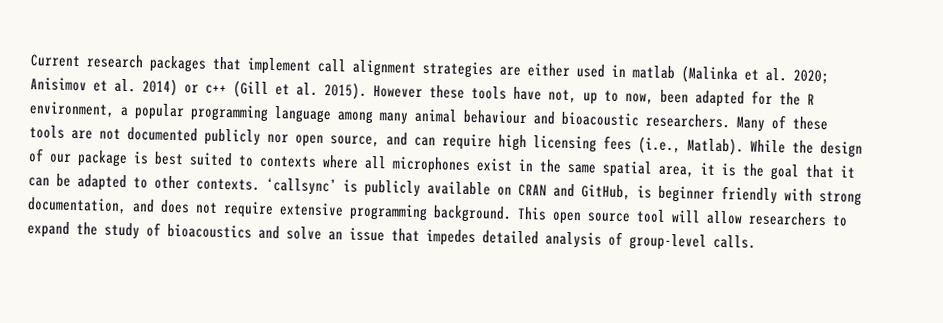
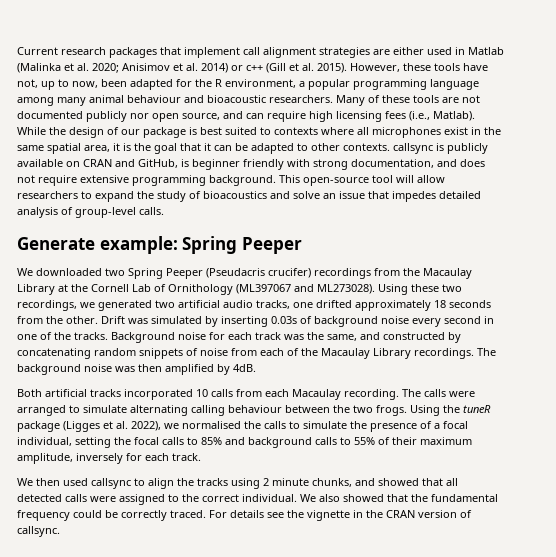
[632,65,675,80] matlab -> [468,47,504,55] Matlab
[373,85,423,98] However -> [350,63,400,72] However,
[266,177,337,196] ‘callsync’ -> [393,143,433,154] callsync
[552,211,630,225] open source -> [303,177,369,186] open-source
(756, 241) none -> [17,236,302,254] [17,268,472,279] [17,284,462,295] [17,300,491,311] [17,316,494,327] [17,332,461,343] [17,348,496,359] [17,364,256,375] [17,389,475,400] [17,405,491,416] [17,421,468,432] [17,437,472,448] [17,453,201,464] [17,478,458,489] [17,494,498,505] [17,510,472,521] [17,526,60,537] // Generate example: Spring Peeper // We downloaded two Spring Peeper (Pseudacris crucifer) recordings from the Macaulay Library at the Cornell Lab of Ornithology (ML397067 and ML273028). Using these two recordings, we generated two artificial audio tracks, one drifted approximately 18 seconds from the other. Drift was simulated by inserting 0.03s of background noise every second in one of the tracks. Background noise for each track was the same, and constructed by concatenating random snippets of noise from each of the Macaulay Library recordings. The background noise was then amplified by 4dB. // Both artificial tracks incorporated 10 calls from each Macaulay recording. The calls were arranged to simulate alternating calling behaviour between the two frogs. Using the tuneR package (Ligges et al. 2022), we normalised the calls to simulate the presence of a focal individual, setting the focal calls to 85% and background calls to 55% of their maximum amplitude, inversely for each track. // We then used callsync to align the tracks using 2 minute chunks, and showed that all detected calls were assigned to the correct individual. We also showed that the fundamental frequency could be correctly traced. For details see the vignette in the CRAN version of callsync.

